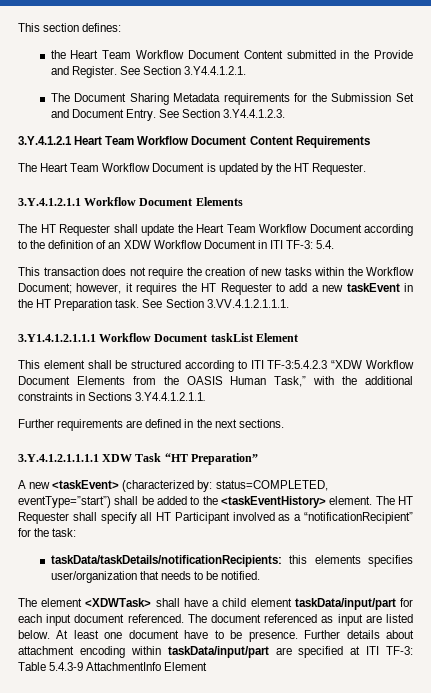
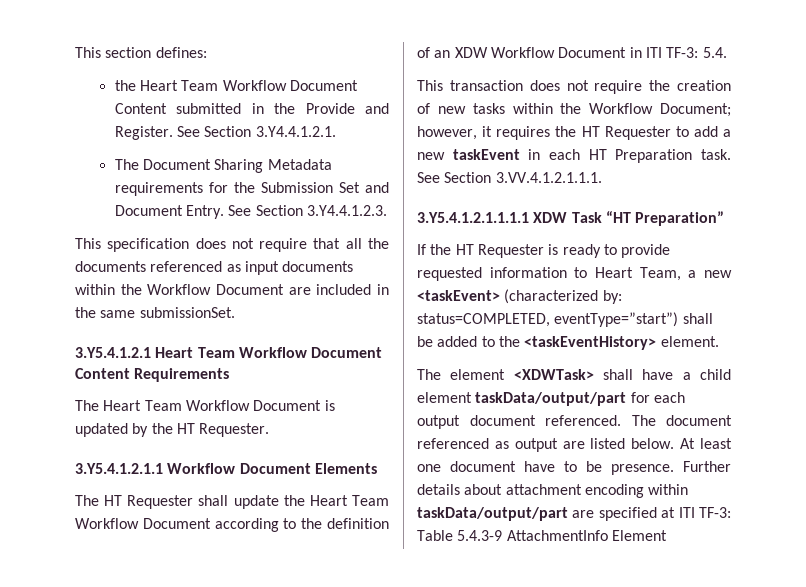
[18,136,72,145] 3.Y.4.1.2.1 -> [75,238,389,252] [75,261,354,275] [75,284,390,295] [75,307,235,318] [75,347,151,358] This specification does not require that all the documents referenced as input documents within the Workflow Document are included in the same submissionSet. // 3.Y5.4.1.2.1
[18,198,81,206] 3.Y.4.1.2.1.1 -> [75,463,163,474] 3.Y5.4.1.2.1.1
[18,299,33,308] the -> [549,149,580,160] each
[18,333,298,342] [18,360,415,372] [18,376,413,387] [18,392,207,401] [18,419,284,431] [18,453,258,465] [18,480,26,489] 3.Y1.4.1.2.1.1.1 Workflow Document taskList Element // This element shall be structured according to ITI TF-3:5.4.2.3 “XDW Workflow Document Elements from the OASIS Human Task,” with the additional constraints in Sections 3.Y4.4.1.2.1.1. // Further requirements are defined in the next sections. // 3.Y.4.1.2.1.1.1.1 XDW Task “HT Preparation” // A -> [417,211,725,226] [417,244,671,258] [417,267,697,281] 3.Y5.4.1.2.1.1.1.1 XDW Task “HT Preparation” // If the HT Requester is ready to provide requested information to Heart Team, a
[375,496,413,505] [18,512,413,524] [18,528,77,537] [50,555,413,567] [50,571,261,583] The HT Requester shall specify all HT Participant involved as a “notificationRecipient” for the task: // taskData/taskDetails/notificationRecipients: this elements specifies user/organization that needs to be notified. -> (719, 341) none
[294,598,396,610] taskData/input/part -> [475,392,627,406] taskData/output/part
[46,614,72,626] input -> [417,415,460,429] output
[337,614,363,626] input -> [514,438,558,452] output
[167,646,269,658] taskData/input/part -> [417,507,568,521] taskData/output/part

